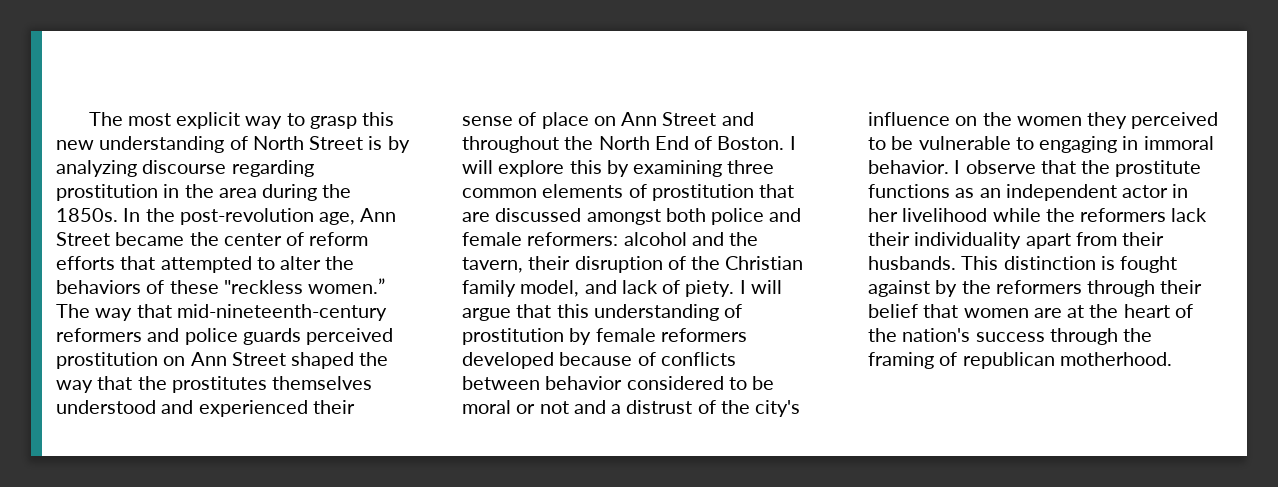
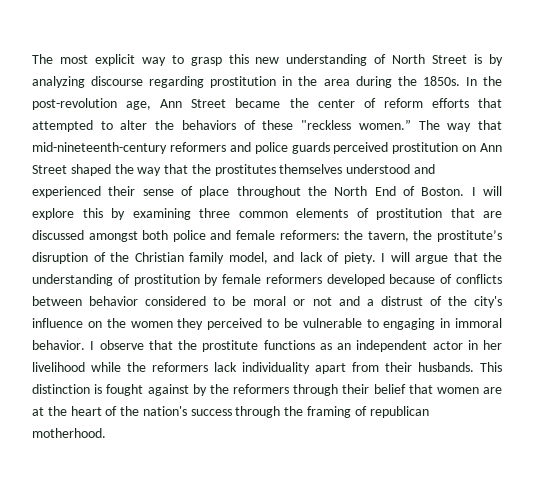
[593,112,754,126] on Ann Street and -> (230, 192) none
[623,232,759,246] [462,256,571,273] alcohol and the tavern, their -> [344,230,503,242] the tavern, the prostitute’s
[556,304,589,318] this -> [483,252,502,262] the
[868,232,910,246] their -> (237, 367) none

